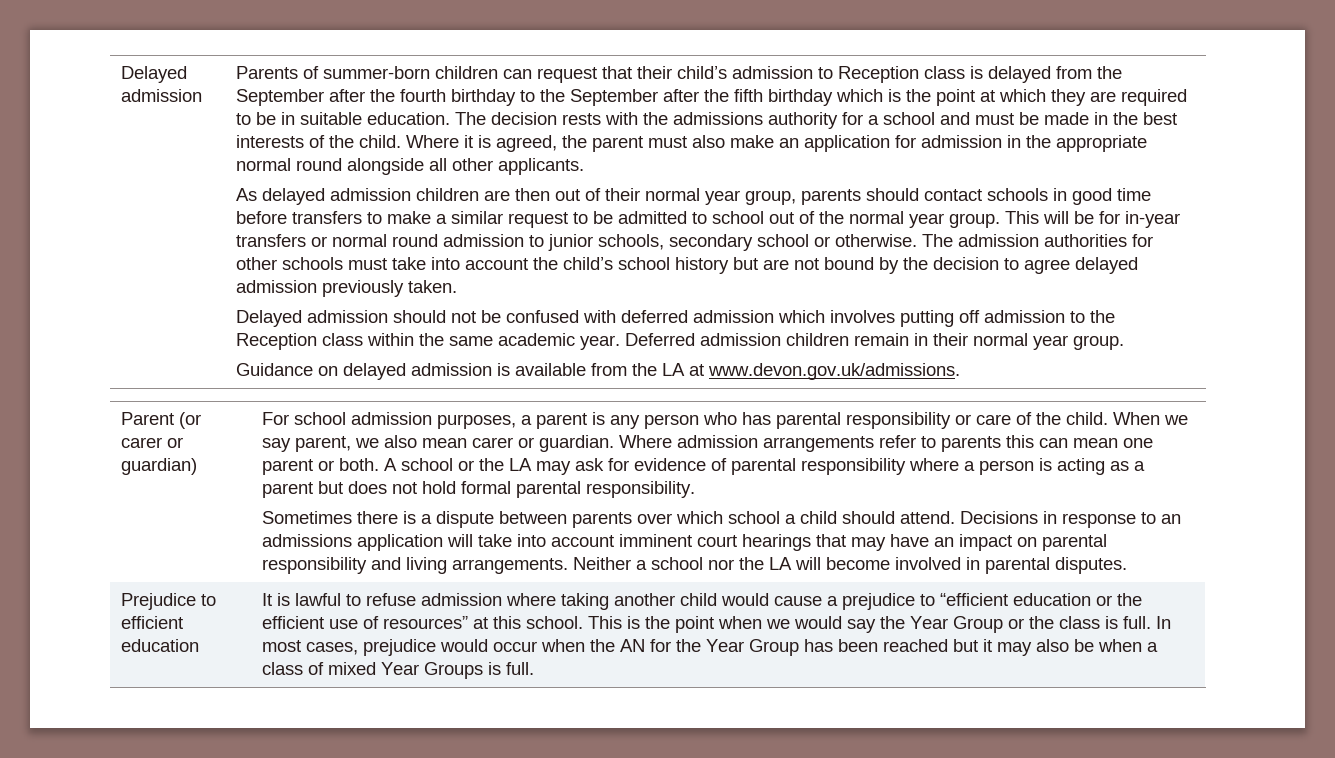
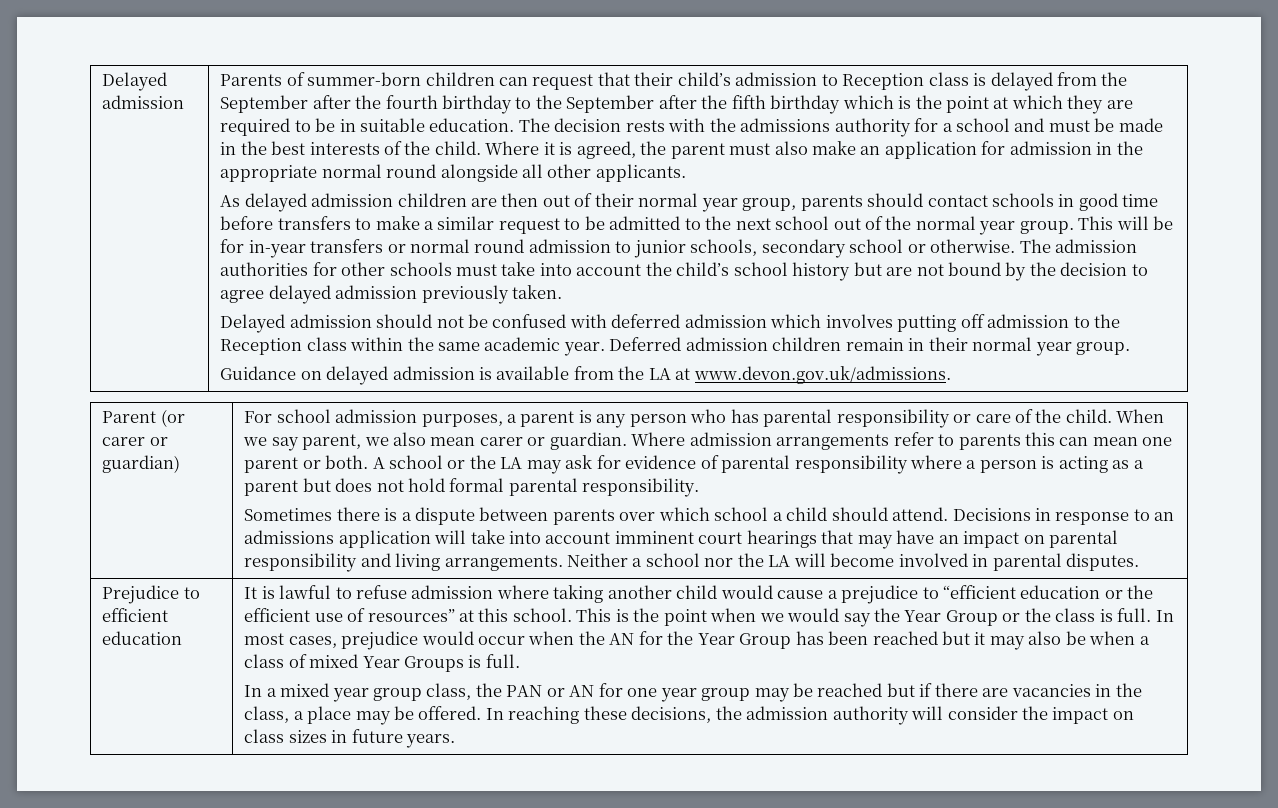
(707, 218) none -> [705,216,771,230] the next
(534, 668) none -> [244,683,1142,702] [244,706,1134,725] [244,729,456,748] // In a mixed year group class, the PAN or AN for one year group may be reached but if there are vacancies in the class, a place may be offered. In reaching these decisions, the admission authority will consider the impact on class sizes in future years.

